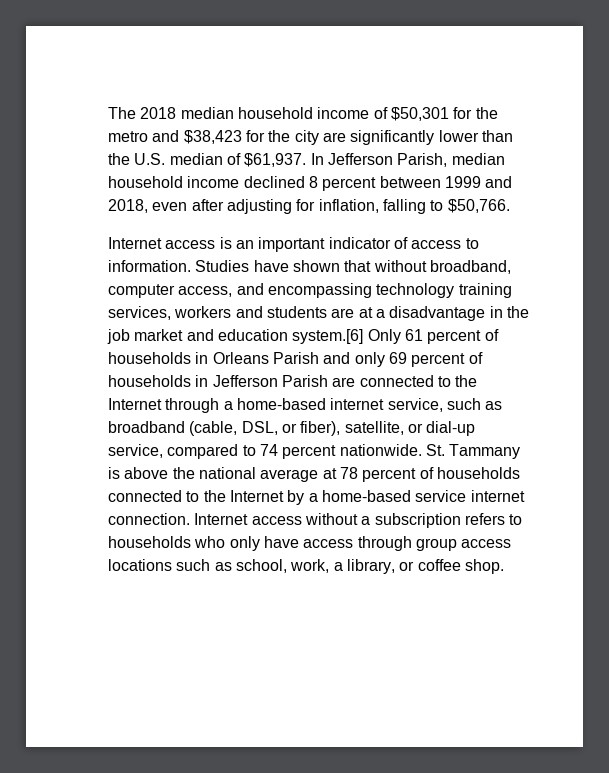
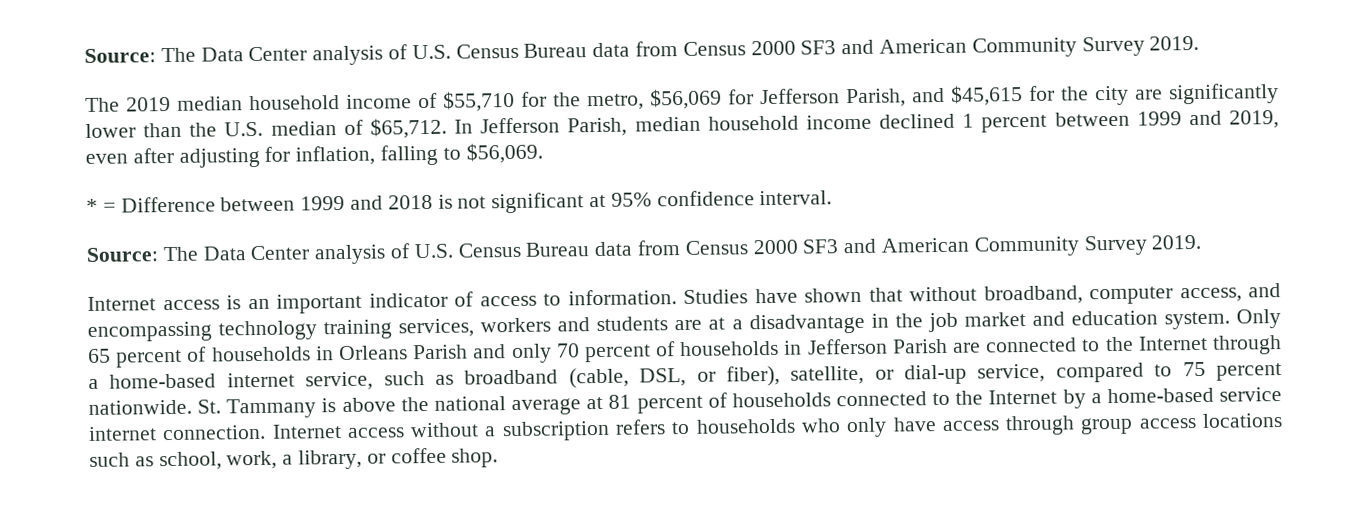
[108,107,177,119] The 2018 -> [84,35,1200,66] [85,96,171,112] Source: The Data Center analysis of U.S. Census Bureau data from Census 2000 SF3 and American Community Survey 2019. // The 2019
[390,107,498,121] [108,130,242,144] $50,301 for the metro and $38,423 -> [443,85,1023,112] $55,710 for the metro, $56,069 for Jefferson Parish, and $45,615
[244,153,307,167] $61,937. -> [369,117,447,139] $65,712.
[308,176,318,188] 8 -> [962,113,975,128] 1
[108,199,148,213] 2018, -> [1228,110,1279,129] 2019,
[447,199,510,213] $50,766. -> [465,142,543,164] [86,190,833,214] [86,234,1202,265] $56,069. // * = Difference between 1999 and 2018 is not significant at 95% confidence interval. // Source: The Data Center analysis of U.S. Census Bureau data from Census 2000 SF3 and American Community Survey 2019.
[292,329,423,344] system.[6] Only 61 -> [1163,309,1281,330] [88,348,111,363] system. Only 65
[388,352,407,364] 69 -> [555,343,580,358] 70
[259,444,278,456] 74 -> [1182,361,1206,377] 75
[339,467,358,479] 78 -> [608,394,632,409] 81

